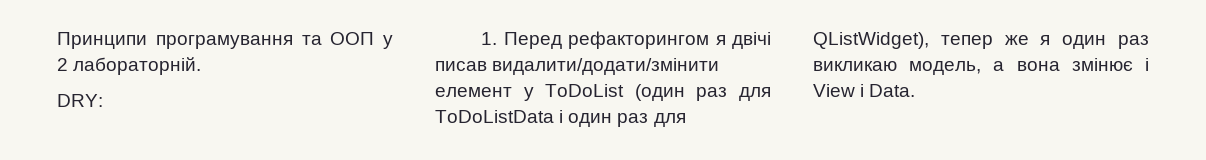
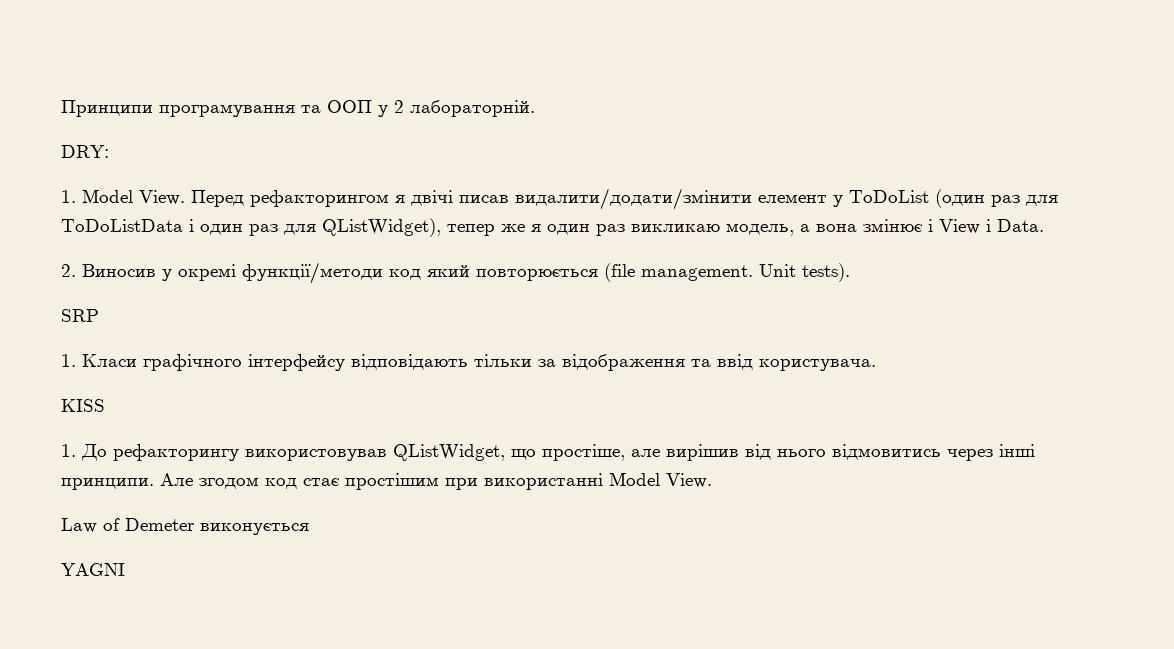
(498, 38) none -> [82,189,185,205] Model View.
(916, 90) none -> [61,262,850,284] [61,309,99,322] [61,354,876,371] [61,399,105,412] [61,444,1035,461] [61,472,712,490] [61,518,309,535] [61,563,125,576] // 2. Виносив у окремі функції/методи код який повторюється (file management. Unit tests). // SRP // 1. Класи графічного інтерфейсу відповідають тільки за відображення та ввід користувача. // KISS // 1. До рефакторингу використовував QListWidget, що простіше, але вирішив від нього відмовитись через інші принципи. Але згодом код стає простішим при використанні Model View. // Law of Demeter виконується // YAGNI

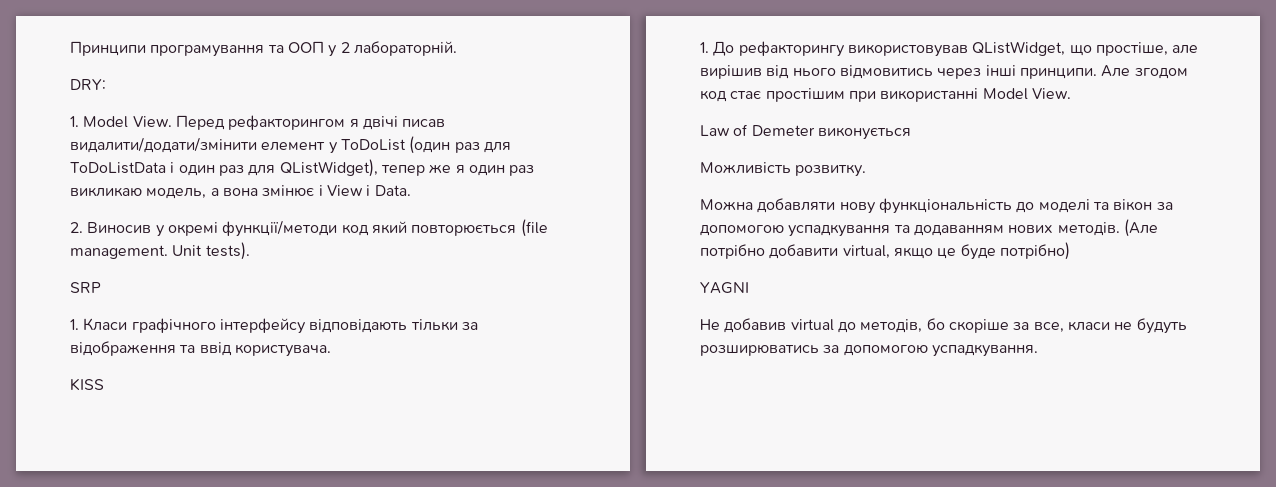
[61,563,125,576] YAGNI -> [700,162,867,177] [700,198,1173,214] [700,219,1158,237] [700,242,1070,260] [700,282,749,294] [700,318,1187,334] [700,344,1038,357] Можливість розвитку. // Можна добавляти нову функціональність до моделі та вікон за допомогою успадкування та додаванням нових методів. (Але потрібно добавити virtual, якщо це буде потрібно) // YAGNI // Не добавив virtual до методів, бо скоріше за все, класи не будуть розширюватись за допомогою успадкування.

